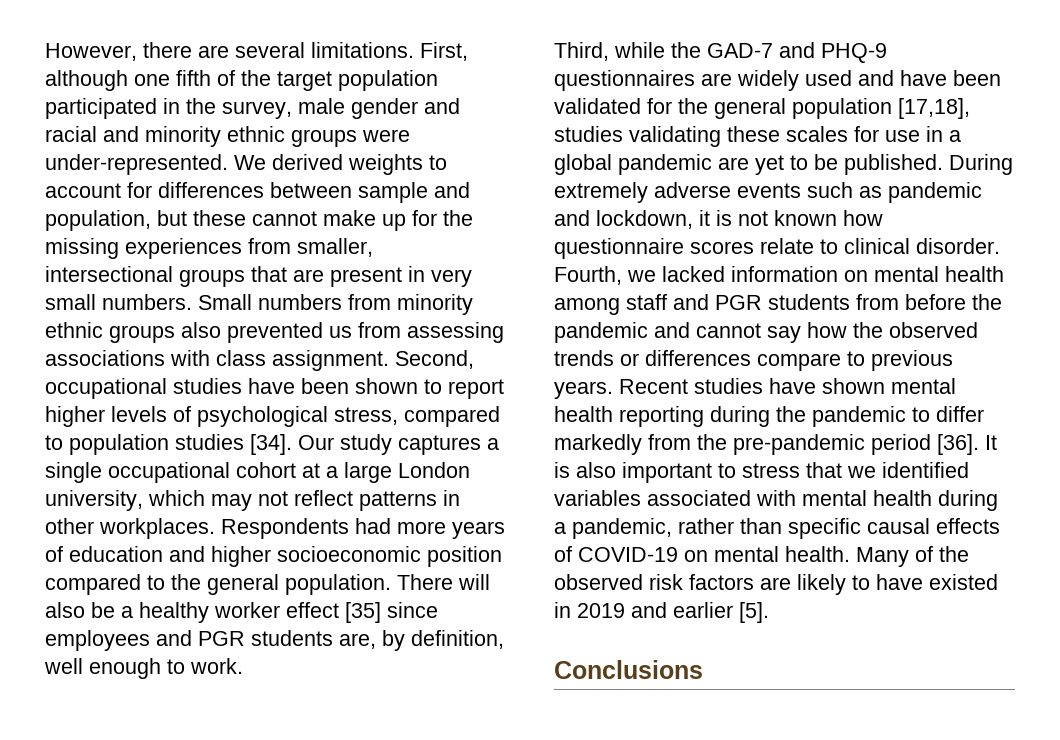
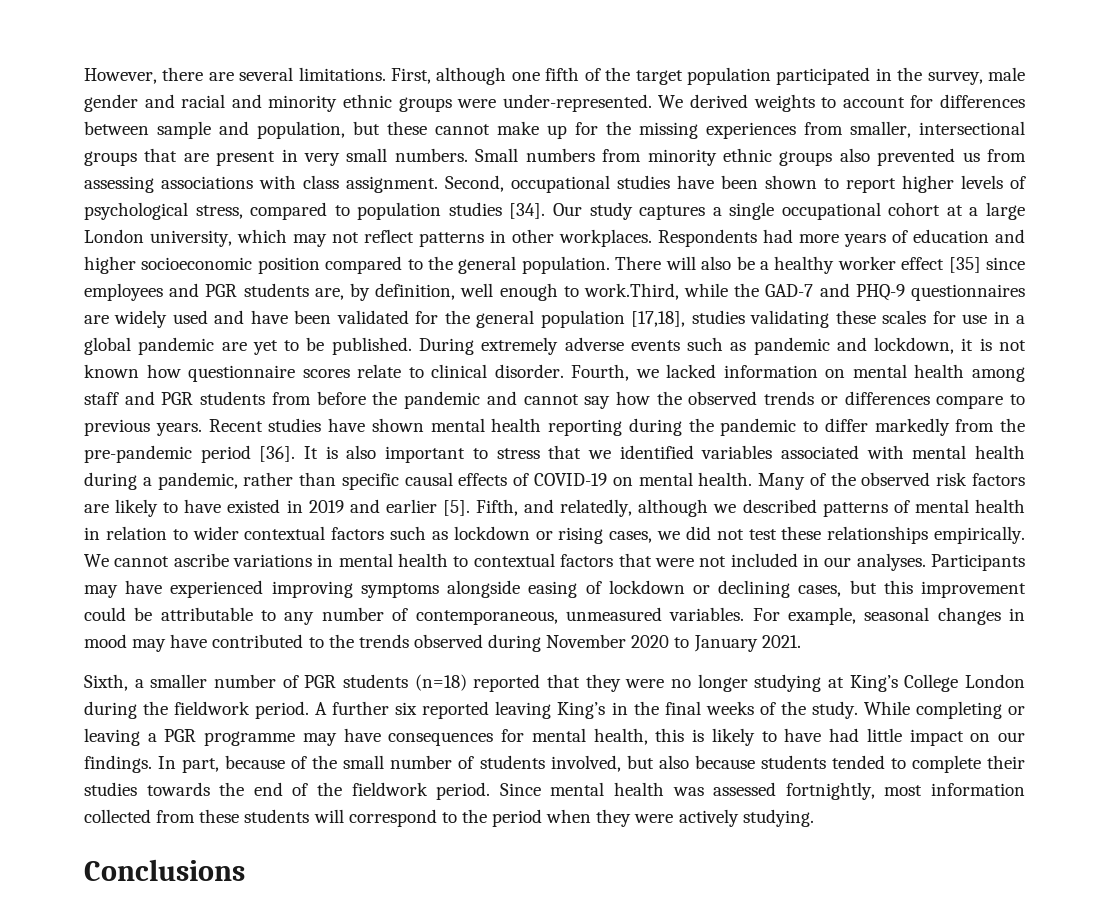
[190,658,243,674] [554,42,609,61] work. // Third, -> [583,283,679,300] work.Third,
(769, 612) none -> [476,499,1025,517] [84,526,1026,544] [84,553,1026,571] [84,580,1026,598] [84,607,1026,625] [84,634,801,652] [84,674,1025,692] [84,701,1026,719] [84,728,1025,746] [84,755,1025,773] [84,782,1026,800] [84,809,814,827] Fifth, and relatedly, although we described patterns of mental health in relation to wider contextual factors such as lockdown or rising cases, we did not test these relationships empirically. We cannot ascribe variations in mental health to contextual factors that were not included in our analyses. Participants may have experienced improving symptoms alongside easing of lockdown or declining cases, but this improvement could be attributable to any number of contemporaneous, unmeasured variables. For example, seasonal changes in mood may have contributed to the trends observed during November 2020 to January 2021. // Sixth, a smaller number of PGR students (n=18) reported that they were no longer studying at King’s College London during the fieldwork period. A further six reported leaving King’s in the final weeks of the study. While completing or leaving a PGR programme may have consequences for mental health, this is likely to have had little impact on our findings. In part, because of the small number of students involved, but also because students tended to complete their studies towards the end of the fieldwork period. Since mental health was assessed fortnightly, most information collected from these students will correspond to the period when they were actively studying.

